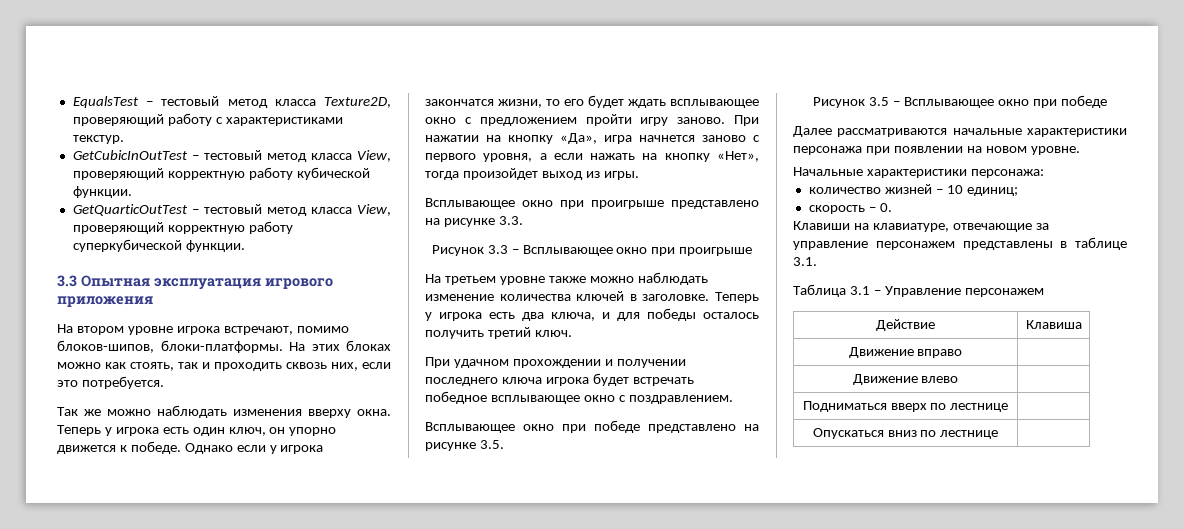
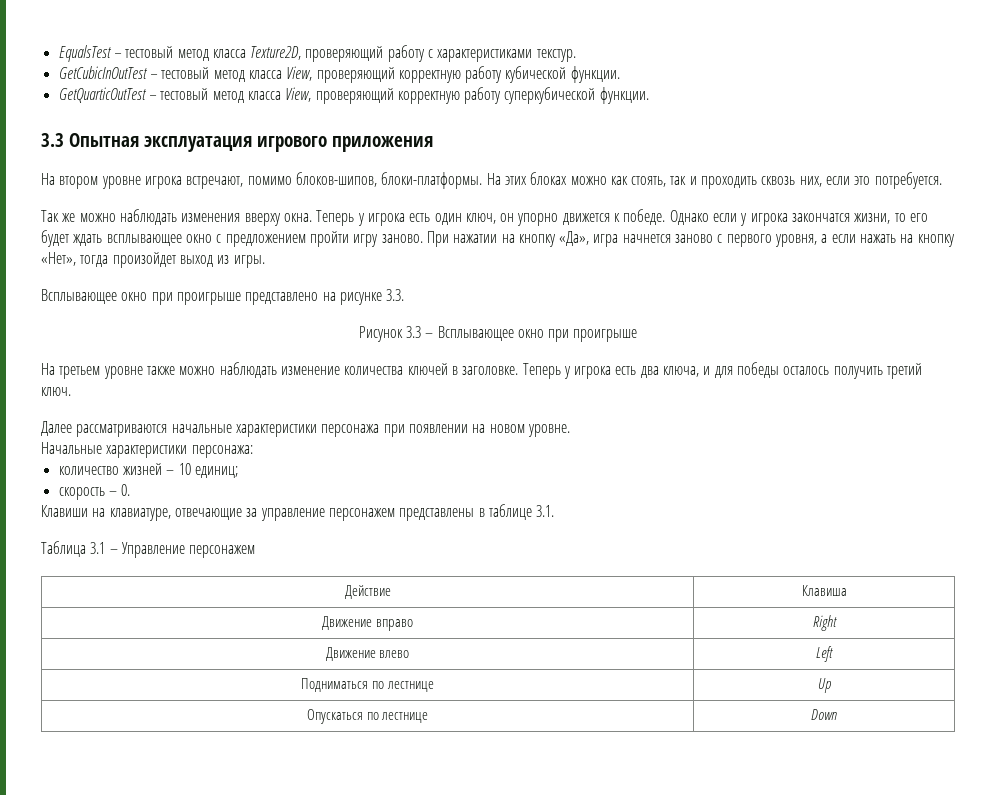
[425,357,686,368] [425,373,694,386] [425,391,733,404] [425,420,759,433] [425,440,504,451] [813,95,1107,108] // При удачном прохождении и получении последнего ключа игрока будет встречать победное всплывающее окно с поздравлением. // Всплывающее окно при победе представлено на рисунке 3.5. // Рисунок 3.5 – Всплывающее окно при победе -> (71, 391) none
(963, 353) none -> [812,615,837,631] Right
(959, 379) none -> [816,646,833,662] Left
[890,403,1009,412] вверх по лестнице | -> [372,681,434,692] [817,678,831,693] по лестнице | Up
[887,430,999,439] вниз по лестнице | -> [366,712,429,723] [811,709,837,720] по лестнице | Down

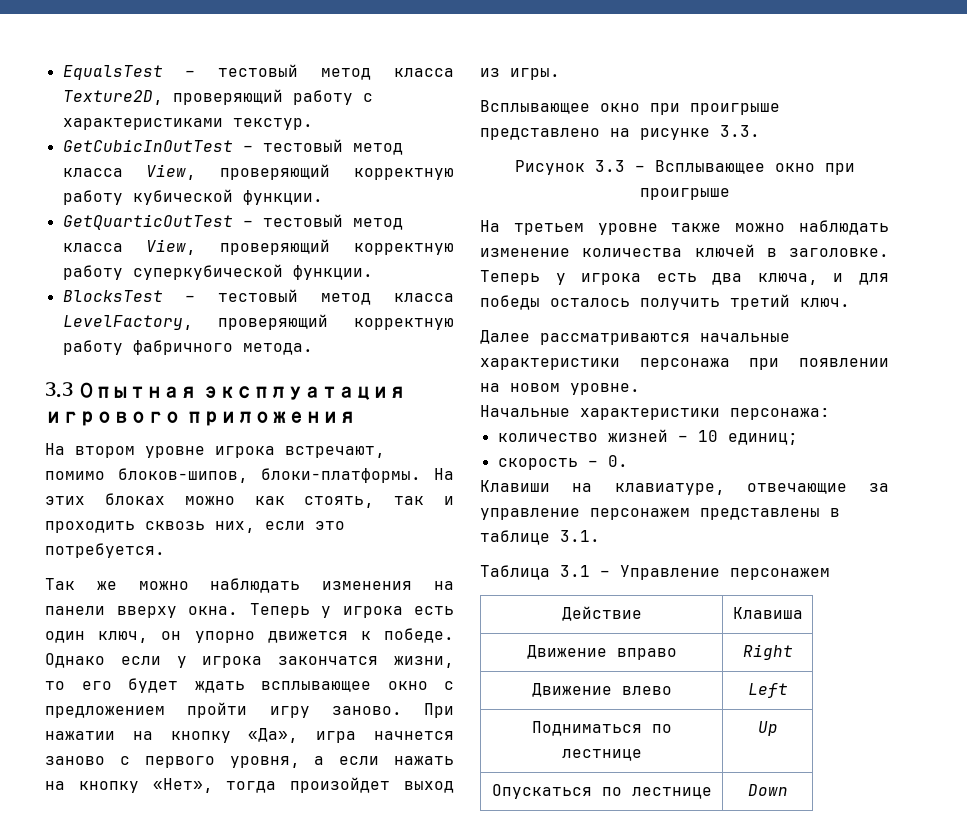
(649, 95) none -> [62,289,454,305] [62,314,454,330] [62,340,313,355] // BlocksTest – тестовый метод класса LevelFactory, проверяющий корректную работу фабричного метода.
(241, 217) none -> [434,581,454,590] [45,606,105,615] на панели

